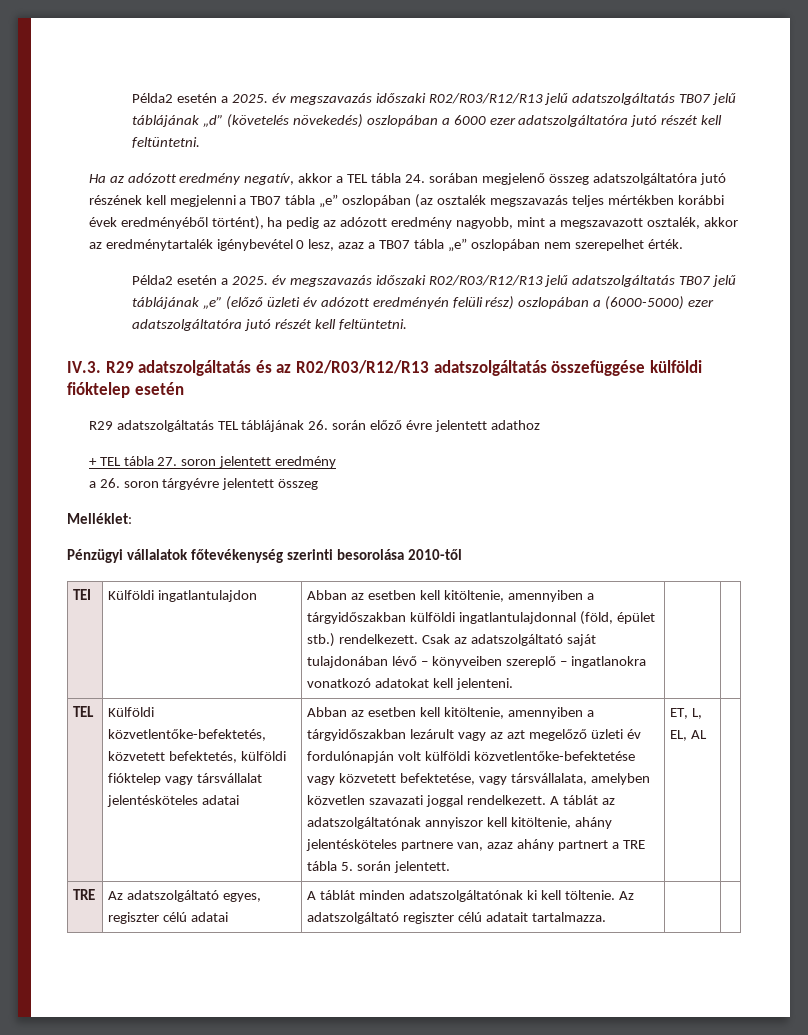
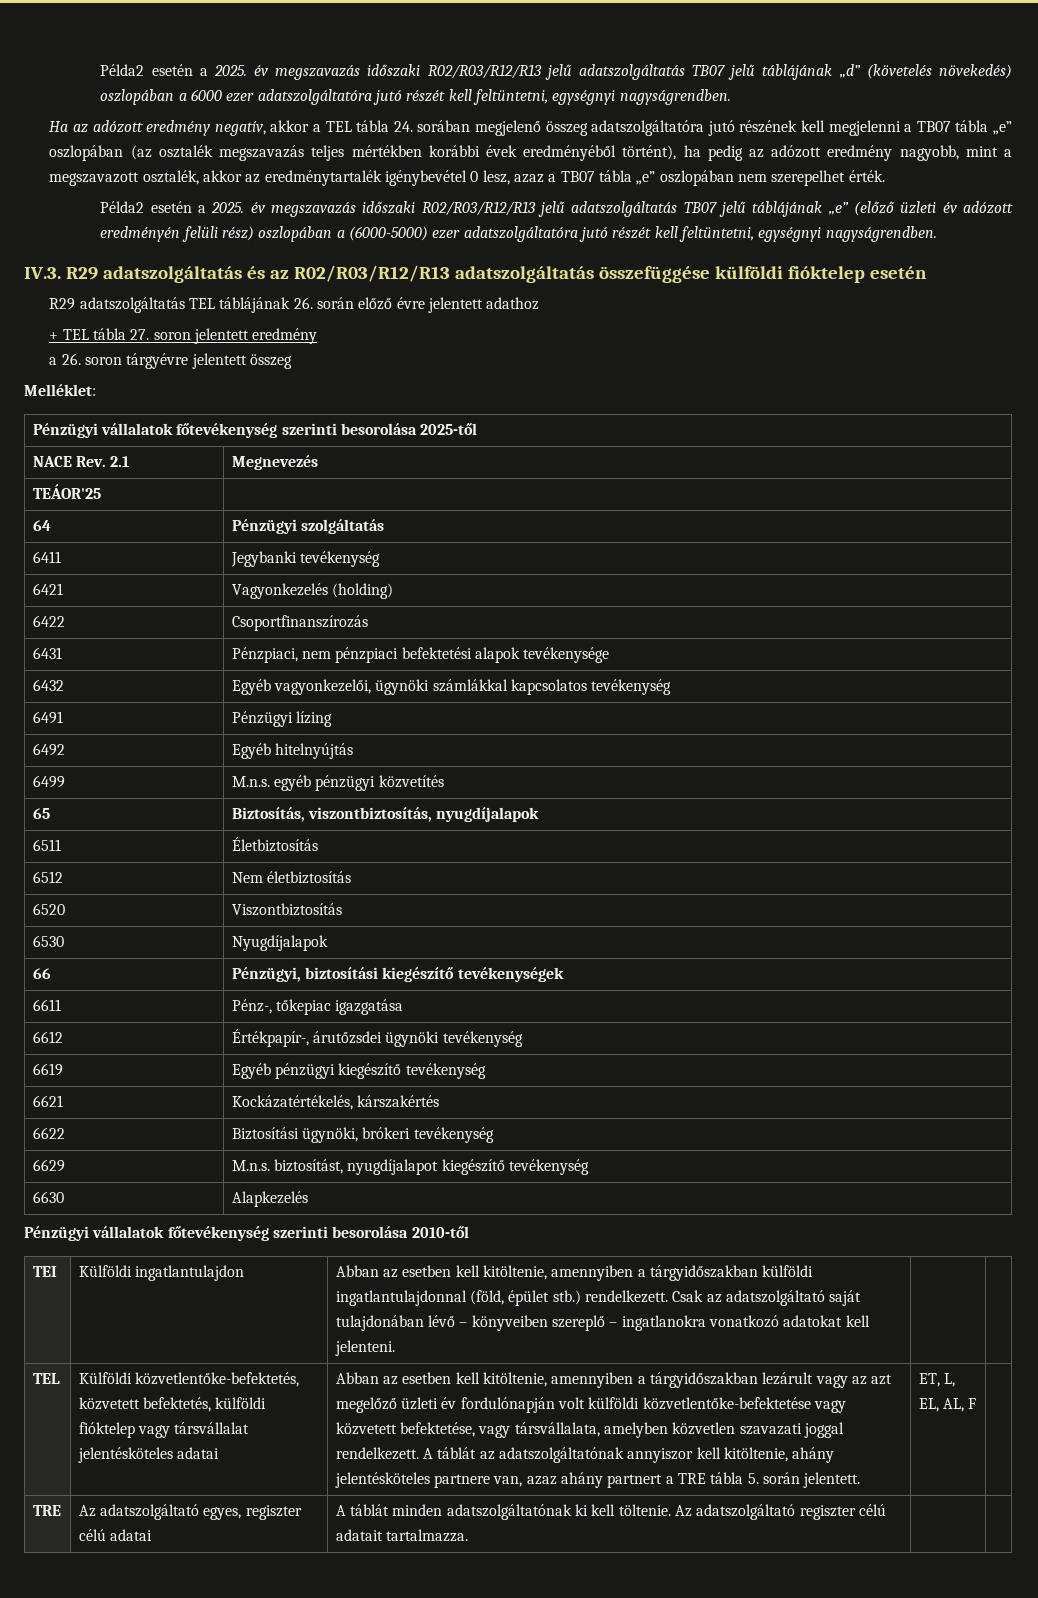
[132,137,201,148] feltüntetni. -> [472,89,731,105] feltüntetni, egységnyi nagyságrendben.
[338,319,407,330] feltüntetni. -> [678,226,937,242] feltüntetni, egységnyi nagyságrendben.
(132, 518) none -> [32,423,478,438] [32,456,130,467] [231,455,318,470] [32,484,101,499] [32,520,51,531] [231,519,385,534] [32,551,61,563] [230,551,381,567] [32,583,63,595] [231,583,394,599] [32,615,65,627] [231,615,368,631] [32,647,62,659] [231,647,610,663] [32,679,64,691] [231,679,672,695] [32,711,63,724] [231,711,333,727] [32,743,65,756] [231,743,354,759] [32,775,65,788] [231,775,444,791] [32,808,50,819] [231,807,540,822] [32,839,61,851] [231,837,318,852] [32,871,63,883] [231,871,352,884] [32,903,65,915] [231,903,342,916] [32,935,64,947] [231,935,328,951] [32,968,51,979] [231,967,564,982] [32,999,61,1011] [231,999,404,1015] [32,1031,63,1043] [231,1029,523,1047] [32,1063,63,1076] [231,1063,486,1079] [32,1095,63,1107] [231,1095,440,1110] [32,1127,65,1139] [231,1127,494,1143] [32,1159,65,1172] [231,1159,590,1175] [32,1191,64,1203] [231,1191,308,1207] // Pénzügyi vállalatok főtevékenység szerinti besorolása 2025-től // NACE Rev. 2.1 | Megnevezés // TEÁOR'25 | // 64 | Pénzügyi szolgáltatás // 6411 | Jegybanki tevékenység // 6421 | Vagyonkezelés (holding) // 6422 | Csoportfinanszírozás // 6431 | Pénzpiaci, nem pénzpiaci befektetési alapok tevékenysége // 6432 | Egyéb vagyonkezelői, ügynöki számlákkal kapcsolatos tevékenység // 6491 | Pénzügyi lízing // 6492 | Egyéb hitelnyújtás // 6499 | M.n.s. egyéb pénzügyi közvetítés // 65 | Biztosítás, viszontbiztosítás, nyugdíjalapok // 6511 | Életbiztosítás // 6512 | Nem életbiztosítás // 6520 | Viszontbiztosítás // 6530 | Nyugdíjalapok // 66 | Pénzügyi, biztosítási kiegészítő tevékenységek // 6611 | Pénz-, tőkepiac igazgatása // 6612 | Értékpapír-, árutőzsdei ügynöki tevékenység // 6619 | Egyéb pénzügyi kiegészítő tevékenység // 6621 | Kockázatértékelés, kárszakértés // 6622 | Biztosítási ügynöki, brókeri tevékenység // 6629 | M.n.s. biztosítást, nyugdíjalapot kiegészítő tevékenység // 6630 | Alapkezelés
[691,730,708,739] AL -> [943,1398,977,1412] AL, F

